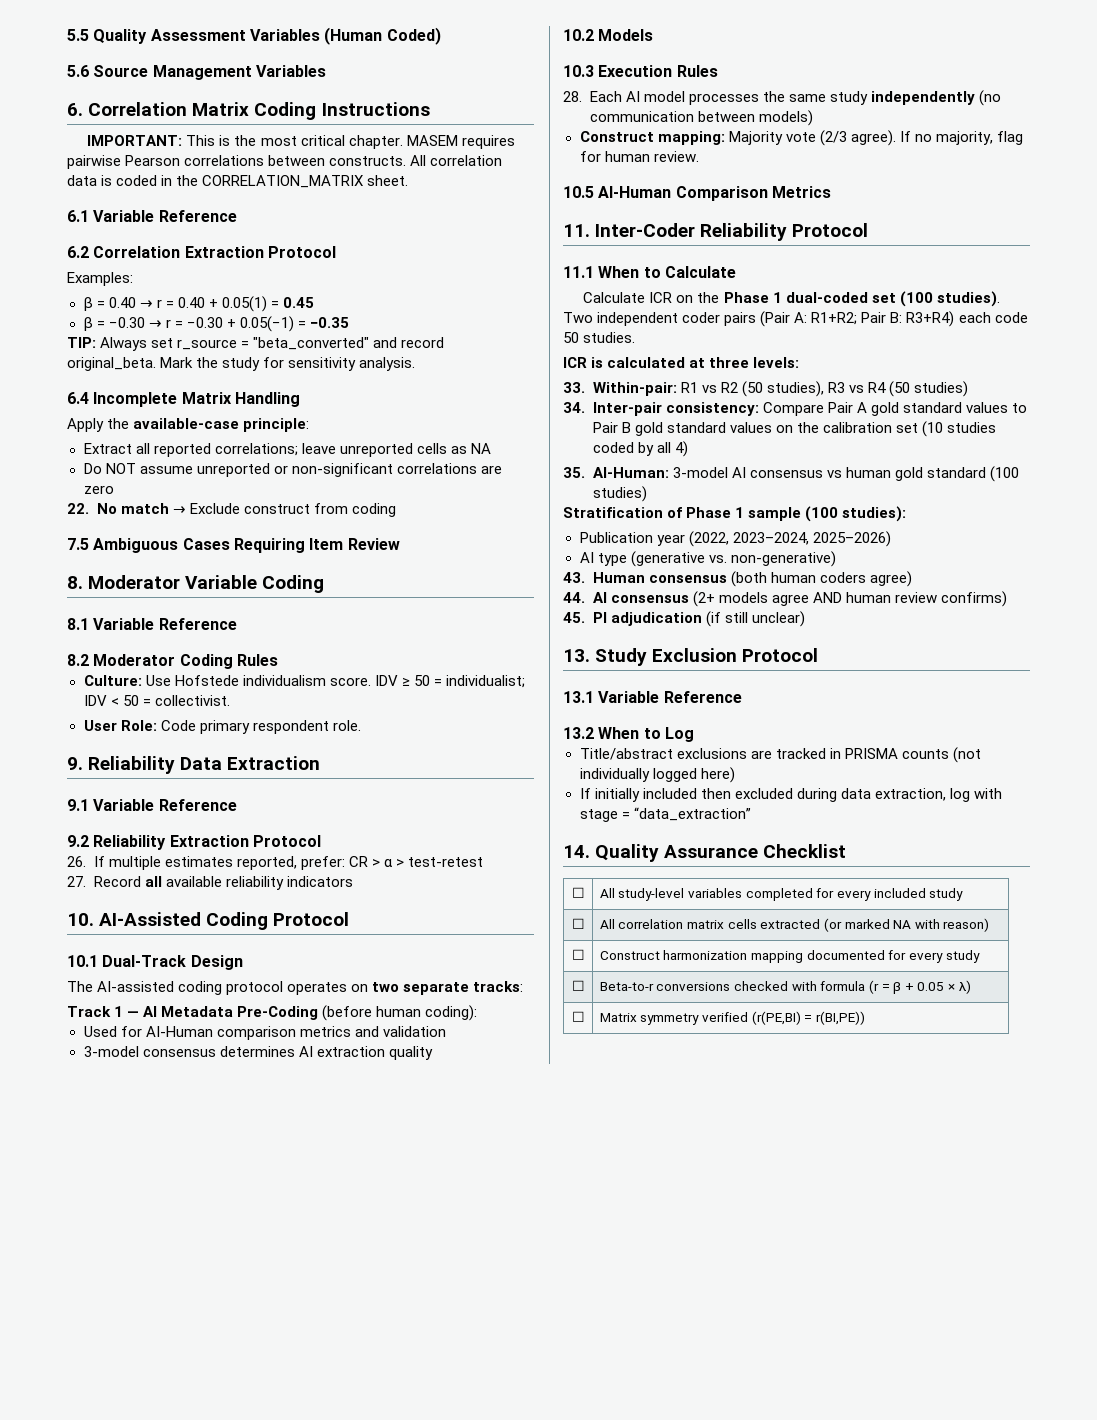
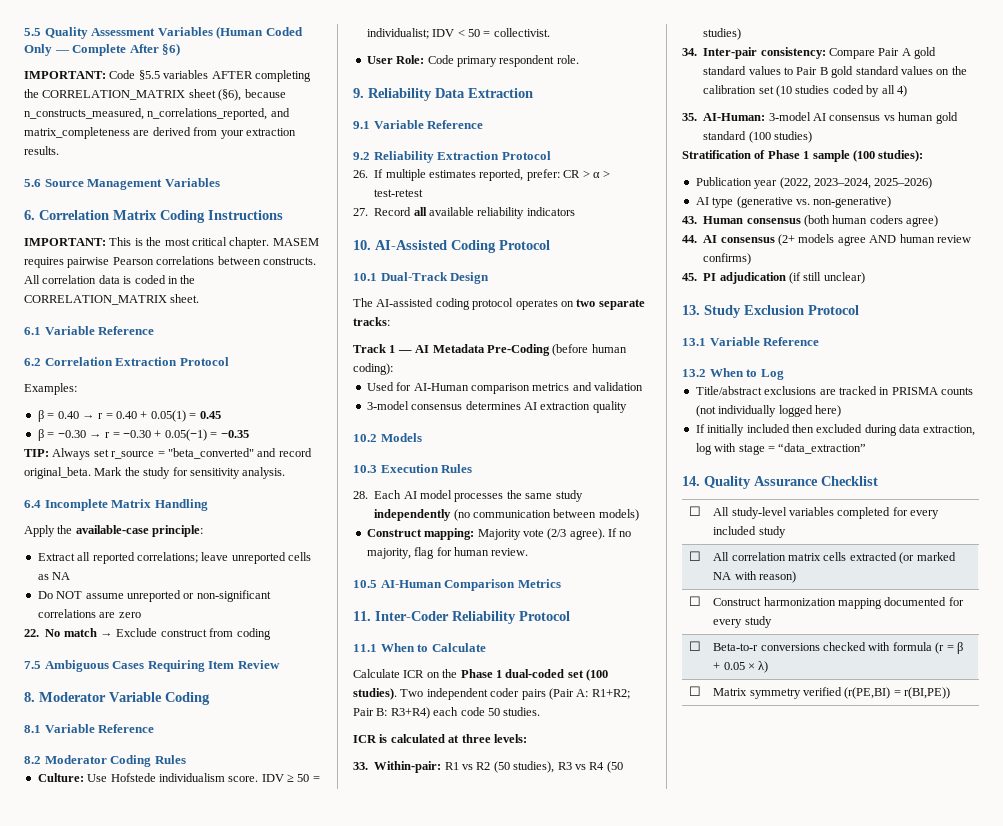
[386,27,441,45] Coded) -> [265,27,303,36] [24,43,181,56] [24,70,311,82] [24,89,286,101] [24,108,290,120] [24,127,296,139] [24,146,59,155] Coded Only — Complete After §6) // IMPORTANT: Code §5.5 variables AFTER completing the CORRELATION_MATRIX sheet (§6), because n_constructs_measured, n_correlations_reported, and matrix_completeness are derived from your extraction results.

